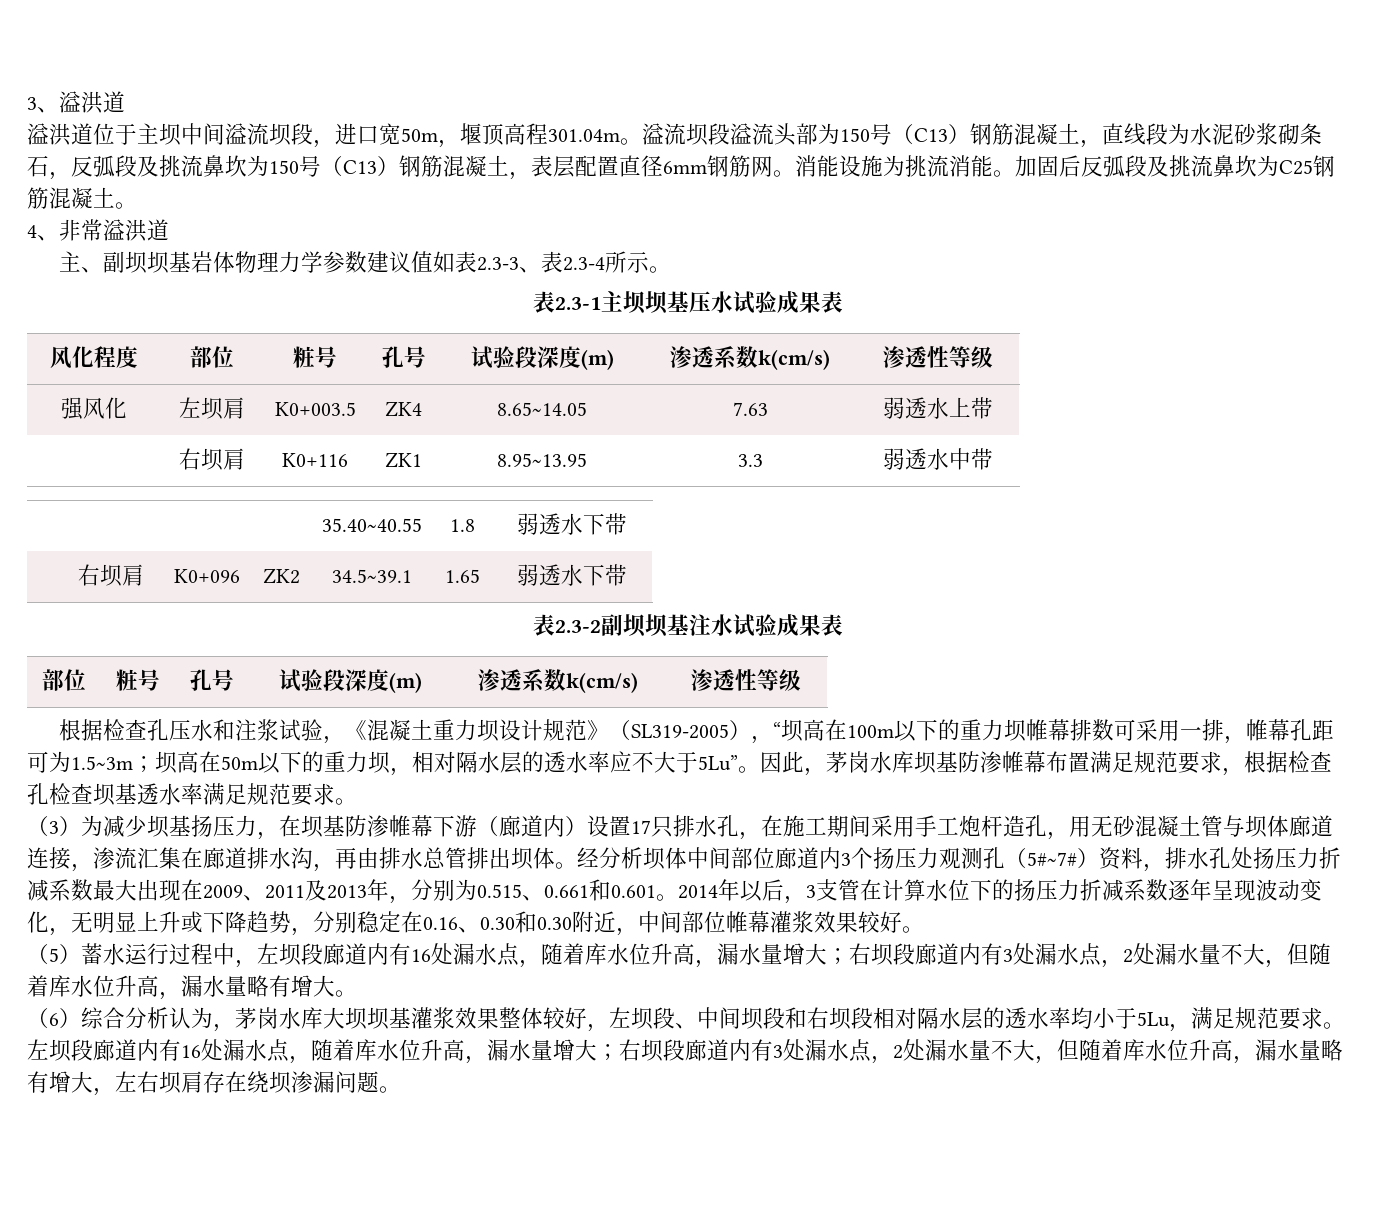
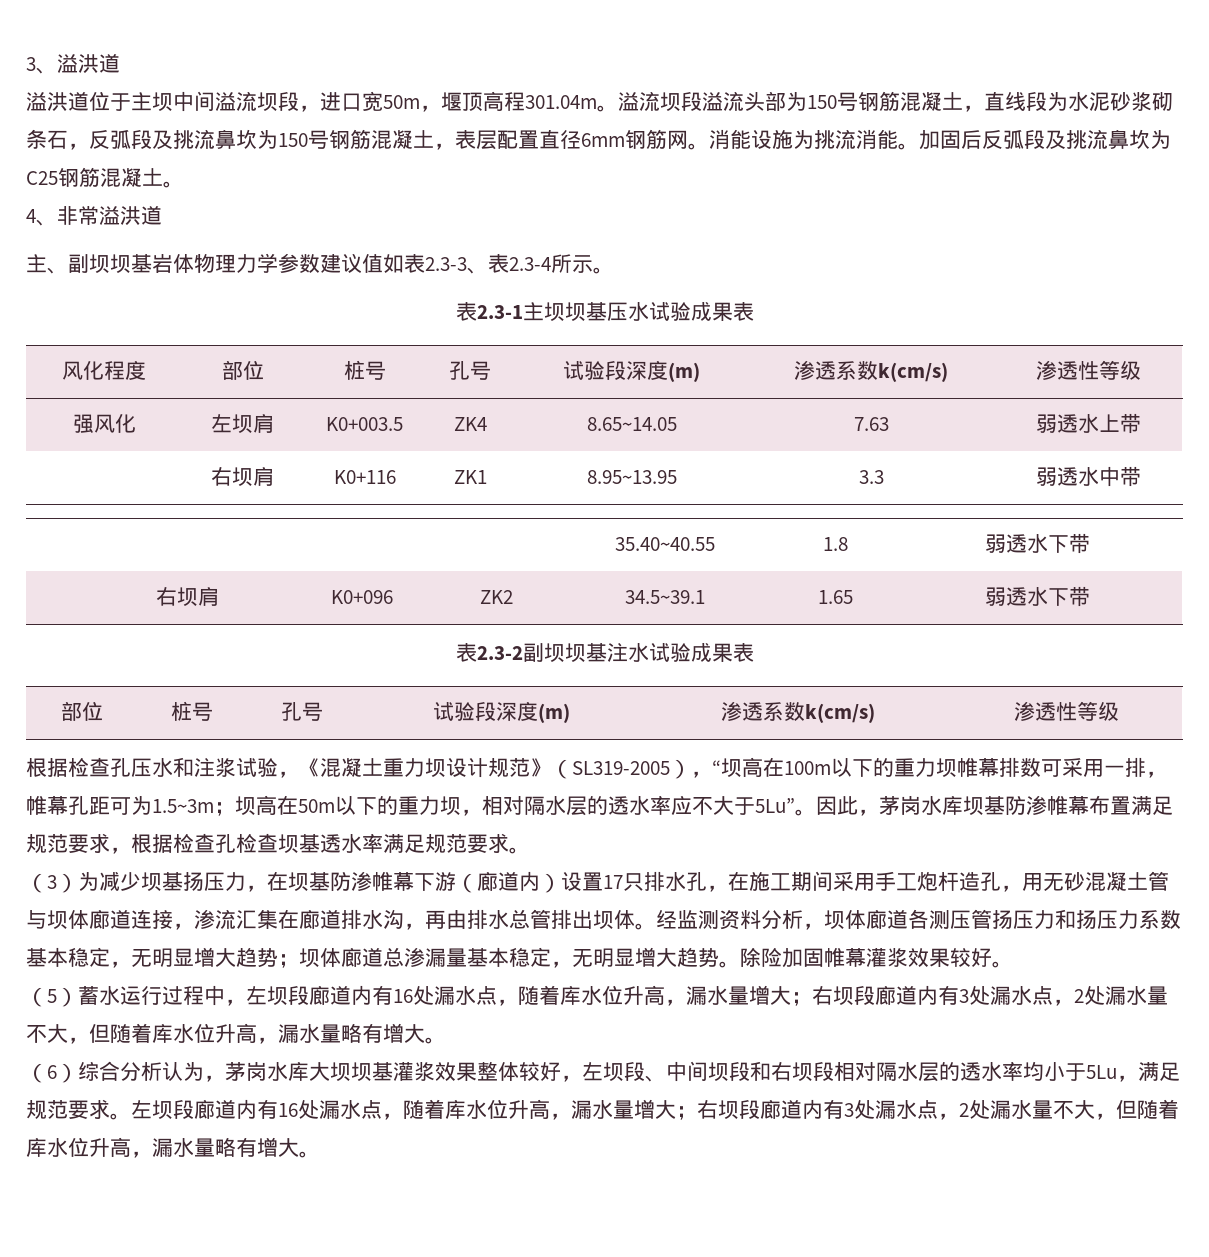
[892,124,970,145] （C13） -> (858, 101) none
[321,156,399,177] （C13） -> (329, 139) none
[293,346,315,368] 粧 -> [343,360,365,380] 桩
[115,669,138,691] 粧 -> [170,701,192,721] 桩
[599,847,1341,872] [27,879,1322,904] [27,911,726,936] 分析坝体中间部位廊道内3个扬压力观测孔（5#~7#）资料，排水孔处扬压力折减系数最大出现在2009、2011及2013年，分别为0.515、0.661和0.601。2014年以后，3支管在计算水位下的扬压力折减系数逐年呈现波动变化，无明显上升或下降趋势，分别稳定在0.16、0.30和0.30附近，中间部位 -> [677,909,1181,930] [26,947,824,968] 监测资料分析，坝体廊道各测压管扬压力和扬压力系数基本稳定，无明显增大趋势；坝体廊道总渗漏量基本稳定，无明显增大趋势。除险加固
[93,1071,379,1096] ，左右坝肩存在绕坝渗漏问题 -> (299, 1147) none

